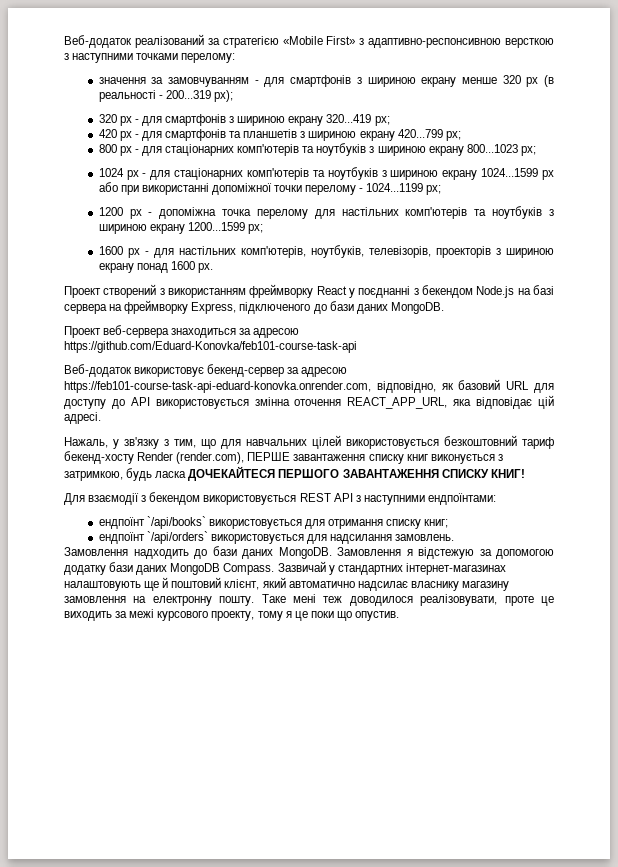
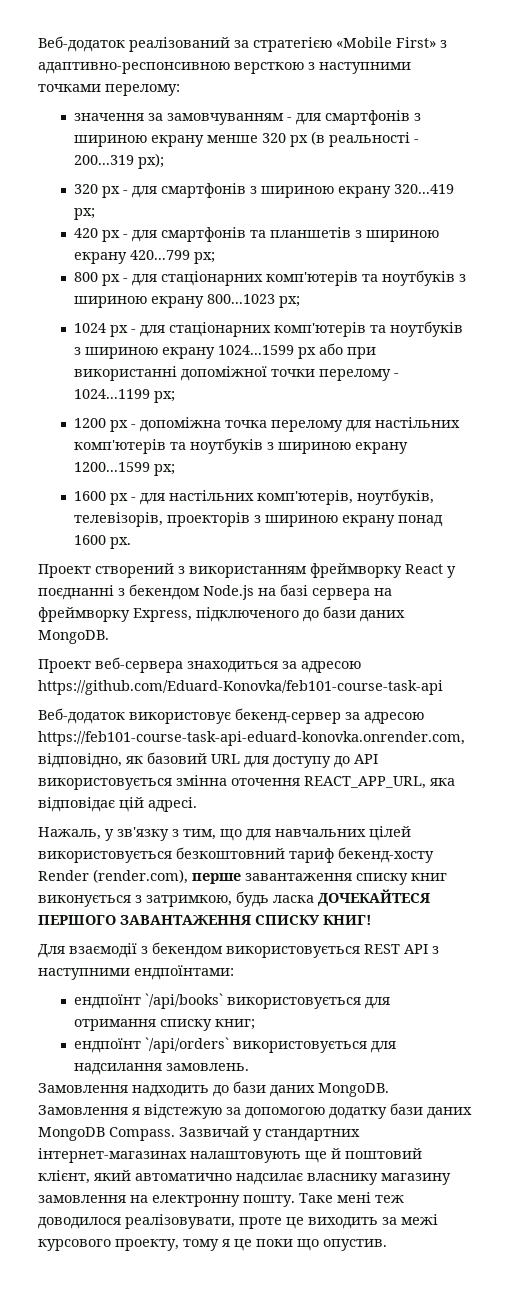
[247,452,291,461] ПЕРШЕ -> [192,873,241,884] перше

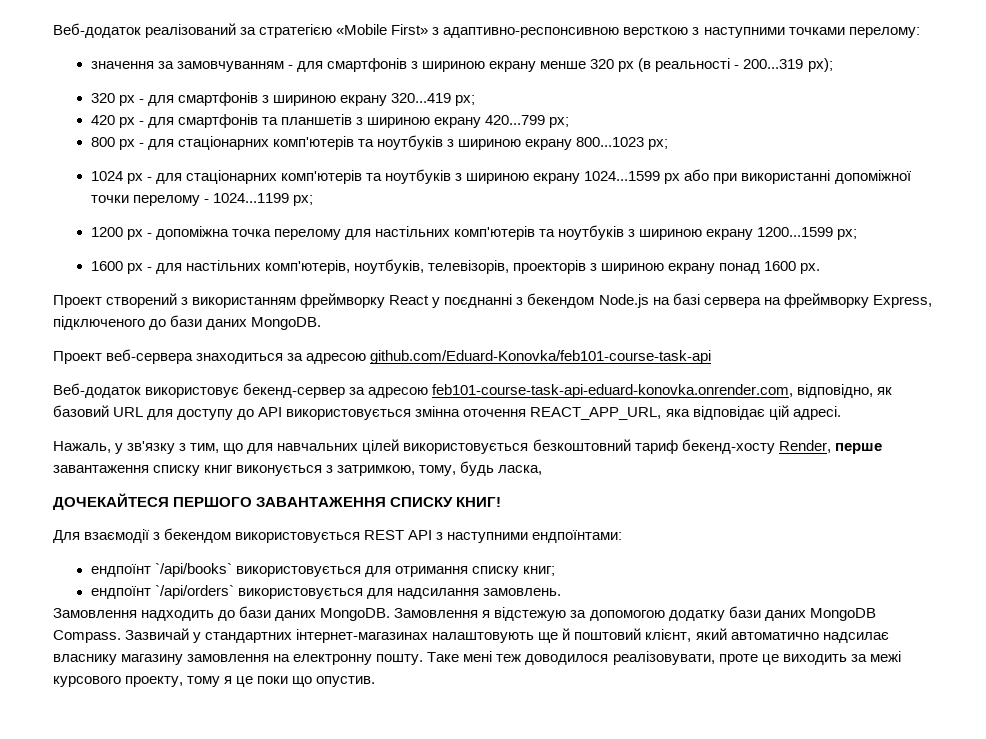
[38,680,443,695] https://github.com/Eduard-Konovka/feb101-course-task-api -> [370,350,712,364] github.com/Eduard-Konovka/feb101-course-task-api
[38,731,465,746] https://feb101-course-task-api-eduard-konovka.onrender.com, -> [432,384,794,398] feb101-course-task-api-eduard-konovka.onrender.com,
[38,869,188,884] Render (render.com), -> [778,440,831,453] Render,
[236,891,314,907] будь ласка -> [419,461,543,476] тому, будь ласка, //

